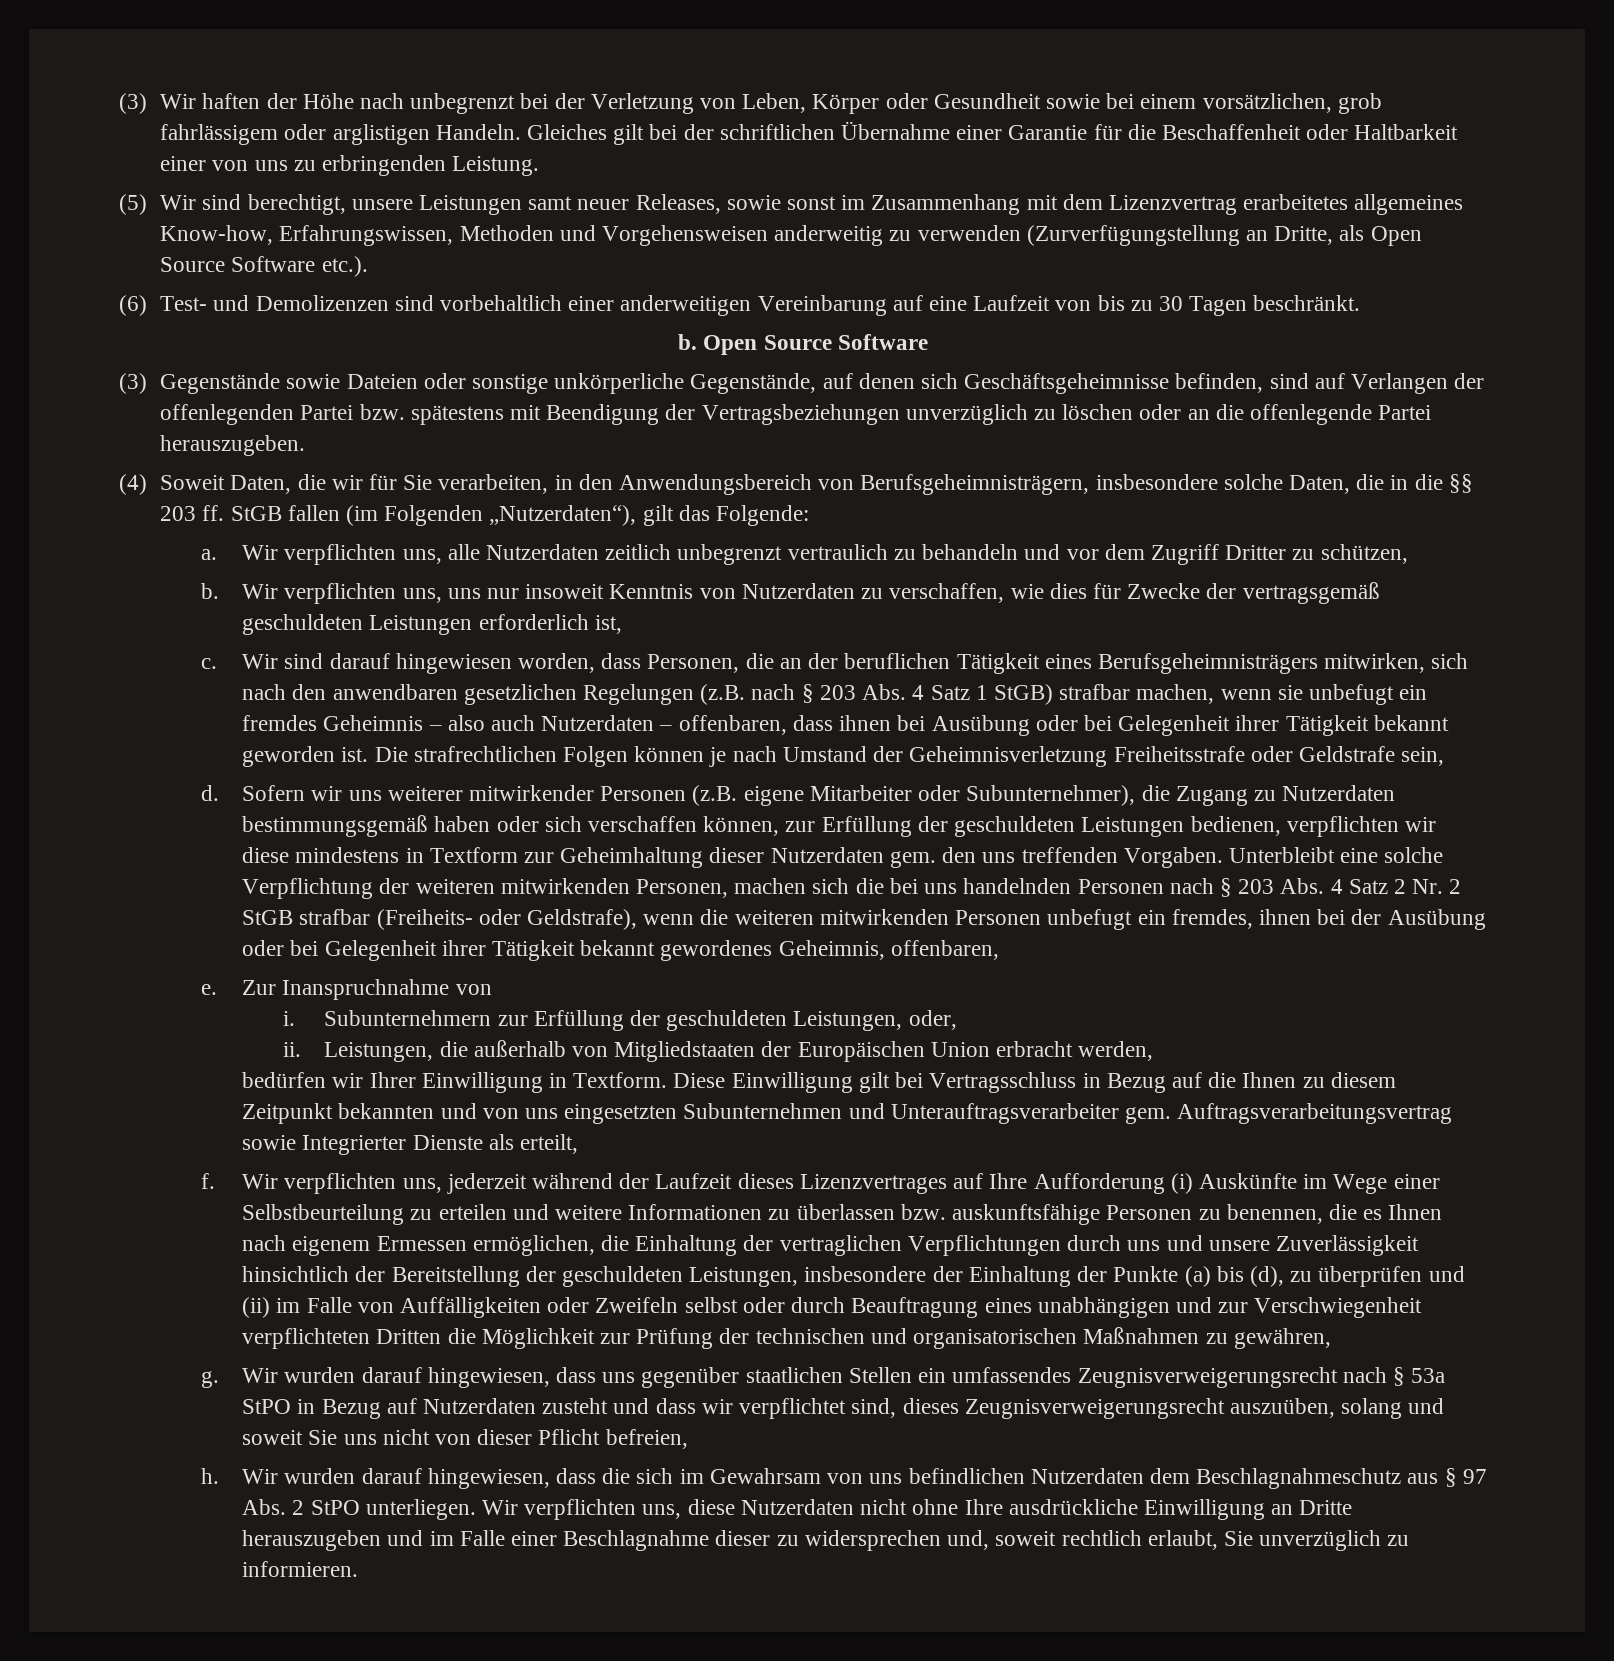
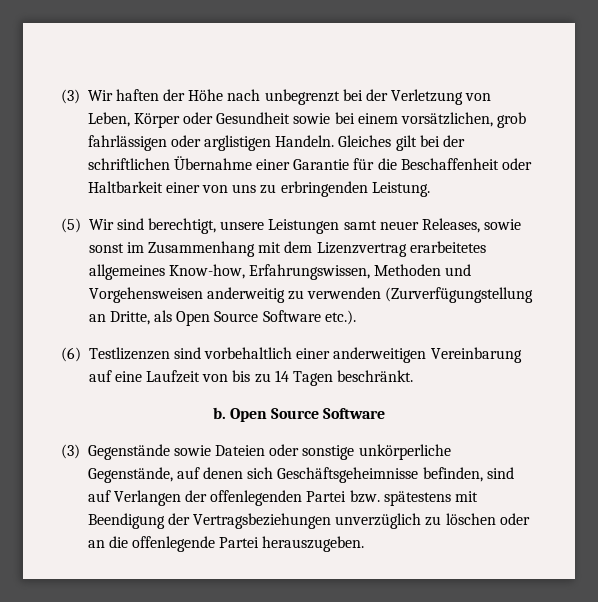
[160,124,279,145] fahrlässigem -> [87,135,167,151] fahrlässigen
[160,295,389,311] Test- und Demolizenzen -> [88,347,170,360] Testlizenzen
[1159,296,1184,311] 30 -> [274,370,289,382] 14
[119,474,1473,495] [160,505,809,526] [201,544,1408,565] [201,582,1380,604] [242,614,622,635] [201,653,1469,674] [242,684,1428,705] [242,715,1449,736] [242,746,1445,767] [201,785,1396,806] [242,815,1436,837] [242,847,1444,868] [242,878,1462,899] [242,909,1486,930] [242,940,999,961] [201,979,492,1000] [283,1010,957,1031] [283,1040,1154,1062] [242,1072,1396,1093] [242,1103,1453,1124] [242,1134,579,1155] [201,1173,1440,1194] [242,1204,1443,1225] [242,1235,1419,1256] [242,1266,1465,1287] [242,1297,1423,1318] [242,1327,1331,1349] [201,1367,1446,1388] [242,1398,1445,1419] [242,1429,688,1449] [201,1468,1487,1489] [242,1499,1353,1520] [242,1530,1410,1551] [242,1561,359,1577] // (4) Soweit Daten, die wir für Sie verarbeiten, in den Anwendungsbereich von Berufsgeheimnisträgern, insbesondere solche Daten, die in die §§ 203 ff. StGB fallen (im Folgenden „Nutzerdaten“), gilt das Folgende: // a. Wir verpflichten uns, alle Nutzerdaten zeitlich unbegrenzt vertraulich zu behandeln und vor dem Zugriff Dritter zu schützen, // b. Wir verpflichten uns, uns nur insoweit Kenntnis von Nutzerdaten zu verschaffen, wie dies für Zwecke der vertragsgemäß geschuldeten Leistungen erforderlich ist, // c. Wir sind darauf hingewiesen worden, dass Personen, die an der beruflichen Tätigkeit eines Berufsgeheimnisträgers mitwirken, sich nach den anwendbaren gesetzlichen Regelungen (z.B. nach § 203 Abs. 4 Satz 1 StGB) strafbar machen, wenn sie unbefugt ein fremdes Geheimnis – also auch Nutzerdaten – offenbaren, dass ihnen bei Ausübung oder bei Gelegenheit ihrer Tätigkeit bekannt geworden ist. Die strafrechtlichen Folgen können je nach Umstand der Geheimnisverletzung Freiheitsstrafe oder Geldstrafe sein, // d. Sofern wir uns weiterer mitwirkender Personen (z.B. eigene Mitarbeiter oder Subunternehmer), die Zugang zu Nutzerdaten bestimmungsgemäß haben oder sich verschaffen können, zur Erfüllung der geschuldeten Leistungen bedienen, verpflichten wir diese mindestens in Textform zur Geheimhaltung dieser Nutzerdaten gem. den uns treffenden Vorgaben. Unterbleibt eine solche Verpflichtung der weiteren mitwirkenden Personen, machen sich die bei uns handelnden Personen nach § 203 Abs. 4 Satz 2 Nr. 2 StGB strafbar (Freiheits- oder Geldstrafe), wenn die weiteren mitwirkenden Personen unbefugt ein fremdes, ihnen bei der Ausübung oder bei Gelegenheit ihrer Tätigkeit bekannt gewordenes Geheimnis, offenbaren, // e. Zur Inanspruchnahme von // i. Subunternehmern zur Erfüllung der geschuldeten Leistungen, oder, // ii. Leistungen, die außerhalb von Mitgliedstaaten der Europäischen Union erbracht werden, // bedürfen wir Ihrer Einwilligung in Textform. Diese Einwilligung gilt bei Vertragsschluss in Bezug auf die Ihnen zu diesem Zeitpunkt bekannten und von uns eingesetzten Subunternehmen und Unterauftragsverarbeiter gem. Auftragsverarbeitungsvertrag sowie Integrierter Dienste als erteilt, // f. Wir verpflichten uns, jederzeit während der Laufzeit dieses Lizenzvertrages auf Ihre Aufforderung (i) Auskünfte im Wege einer Selbstbeurteilung zu erteilen und weitere Informationen zu überlassen bzw. auskunftsfähige Personen zu benennen, die es Ihnen nach eigenem Ermessen ermöglichen, die Einhaltung der vertraglichen Verpflichtungen durch uns und unsere Zuverlässigkeit hinsichtlich der Bereitstellung der geschuldeten Leistungen, insbesondere der Einhaltung der Punkte (a) bis (d), zu überprüfen und (ii) im Falle von Auffälligkeiten oder Zweifeln selbst oder durch Beauftragung eines unabhängigen und zur Verschwiegenheit verpflichteten Dritten die Möglichkeit zur Prüfung der technischen und organisatorischen Maßnahmen zu gewähren, // g. Wir wurden darauf hingewiesen, dass uns gegenüber staatlichen Stellen ein umfassendes Zeugnisverweigerungsrecht nach § 53a StPO in Bezug auf Nutzerdaten zusteht und dass wir verpflichtet sind, dieses Zeugnisverweigerungsrecht auszuüben, solang und soweit Sie uns nicht von dieser Pflicht befreien, // h. Wir wurden darauf hingewiesen, dass die sich im Gewahrsam von uns befindlichen Nutzerdaten dem Beschlagnahmeschutz aus § 97 Abs. 2 StPO unterliegen. Wir verpflichten uns, diese Nutzerdaten nicht ohne Ihre ausdrückliche Einwilligung an Dritte herauszugeben und im Falle einer Beschlagnahme dieser zu widersprechen und, soweit rechtlich erlaubt, Sie unverzüglich zu informieren. -> (365, 544) none

